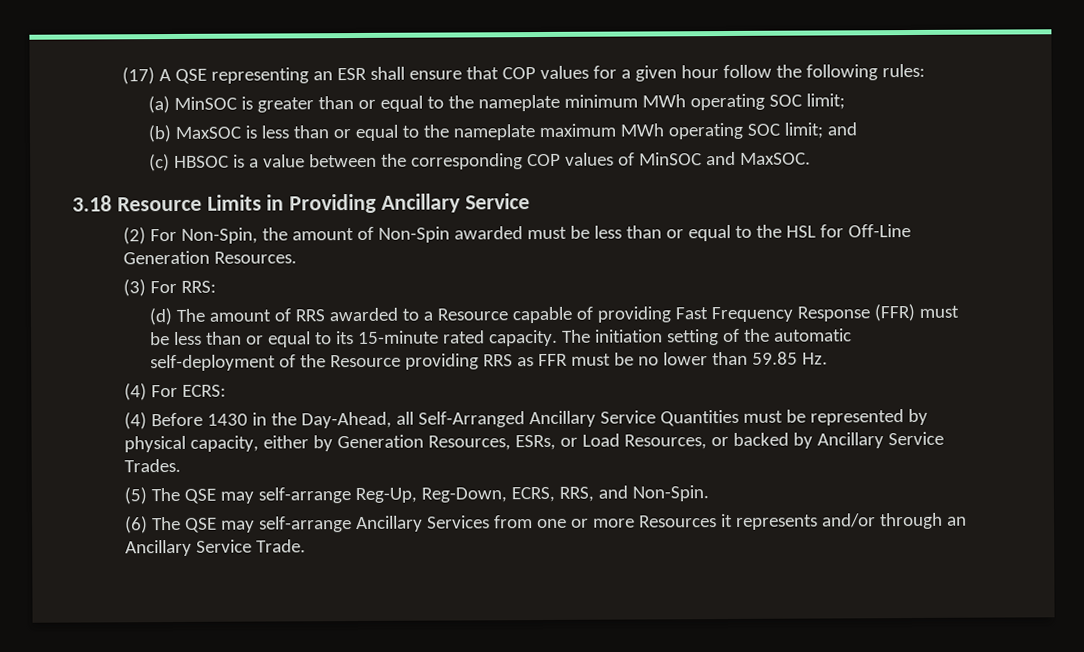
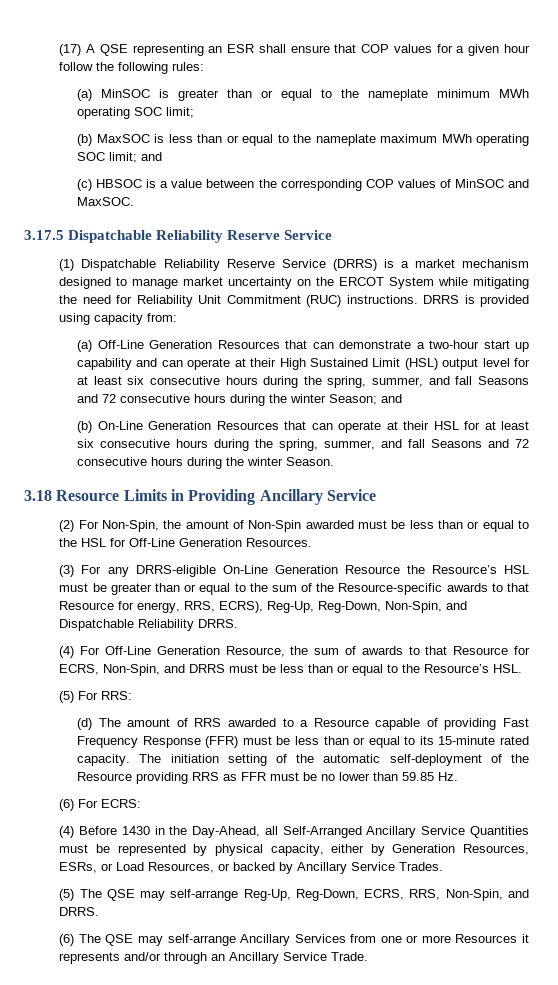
(812, 158) none -> [24,230,333,243] [59,259,529,271] [59,277,530,289] [59,295,529,307] [59,313,178,325] [77,340,530,352] [77,358,530,370] [77,376,530,388] [77,394,403,406] [77,421,529,433] [77,439,529,451] [77,457,335,469] // 3.17.5 Dispatchable Reliability Reserve Service // (1) Dispatchable Reliability Reserve Service (DRRS) is a market mechanism designed to manage market uncertainty on the ERCOT System while mitigating the need for Reliability Unit Commitment (RUC) instructions. DRRS is provided using capacity from: // (a) Off-Line Generation Resources that can demonstrate a two-hour start up capability and can operate at their High Sustained Limit (HSL) output level for at least six consecutive hours during the spring, summer, and fall Seasons and 72 consecutive hours during the winter Season; and // (b) On-Line Generation Resources that can operate at their HSL for at least six consecutive hours during the spring, summer, and fall Seasons and 72 consecutive hours during the winter Season.
(178, 287) none -> [107,565,529,577] [59,583,530,595] [59,601,468,613] [59,619,239,631] [59,646,530,658] [59,664,523,676] [59,691,99,703] any DRRS-eligible On-Line Generation Resource the Resource’s HSL must be greater than or equal to the sum of the Resource-specific awards to that Resource for energy, RRS, ECRS), Reg-Up, Reg-Down, Non-Spin, and Dispatchable Reliability DRRS. // (4) For Off-Line Generation Resource, the sum of awards to that Resource for ECRS, Non-Spin, and DRRS must be less than or equal to the Resource’s HSL. // (5) For
[124,383,148,401] (4) -> [59,799,75,811] (6)
[598,485,710,502] and Non-Spin. -> [445,889,529,901] [59,907,100,916] Non-Spin, and DRRS.

